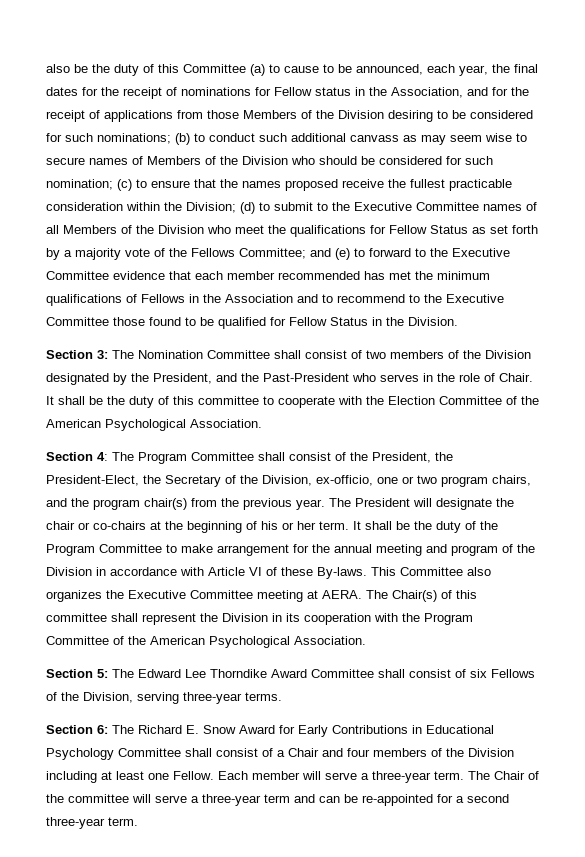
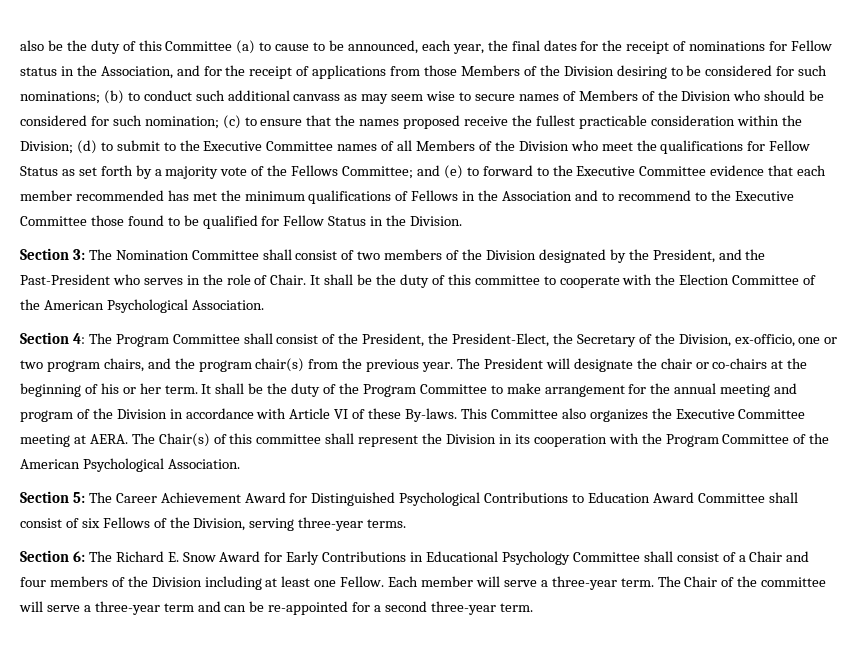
[138,669,267,678] Edward Lee Thorndike -> [115,492,651,506] Career Achievement Award for Distinguished Psychological Contributions to Education

